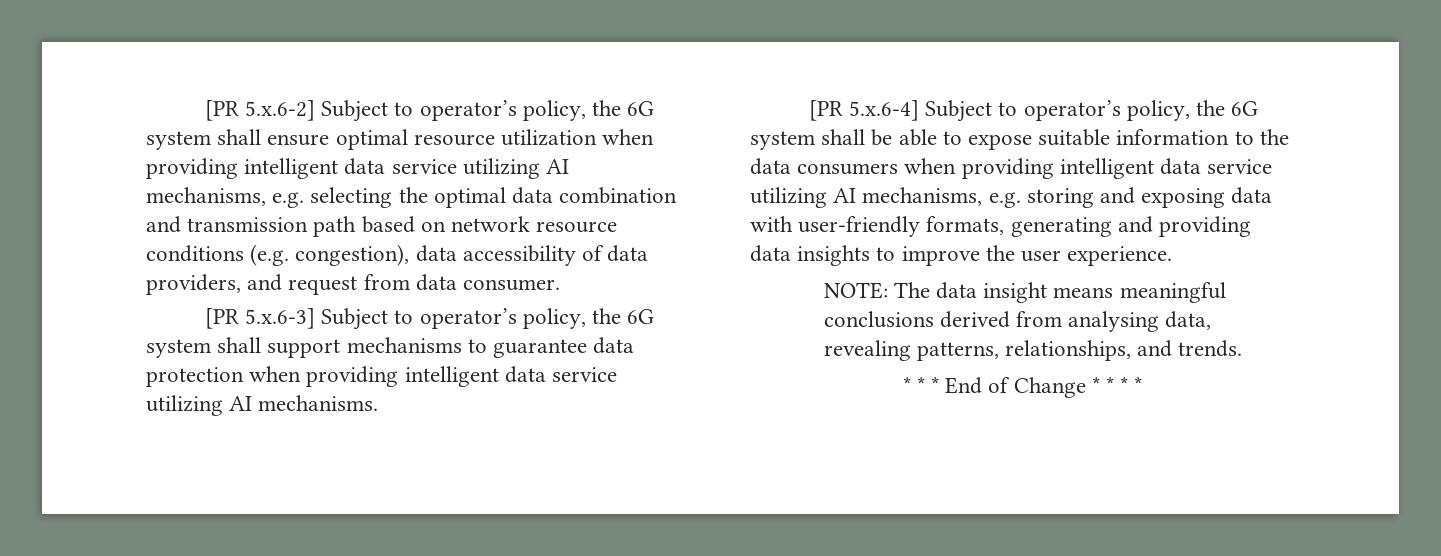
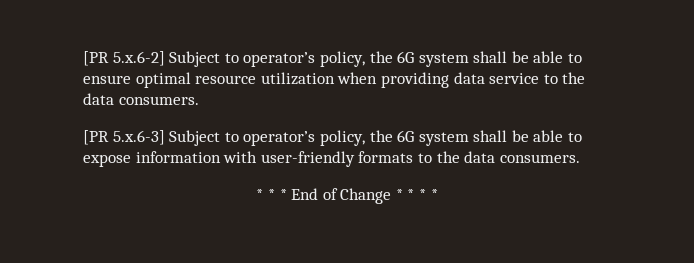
(262, 137) none -> [511,51,583,63] be able to
[244,158,570,179] [146,187,678,208] [146,216,618,237] [146,244,649,266] [146,274,561,295] intelligent data service utilizing AI mechanisms, e.g. selecting the optimal data combination and transmission path based on network resource conditions (e.g. congestion), data accessibility of data providers, and request from data consumer. -> [453,72,586,84] [83,93,199,105] data service to the data consumers.
[267,337,635,358] [146,366,618,387] [146,395,379,416] [808,100,1259,122] [750,129,1289,150] [750,158,1273,179] [750,187,1273,208] [750,216,1252,237] [750,245,1173,266] [823,282,1226,303] [823,311,1212,332] [823,340,1243,361] support mechanisms to guarantee data protection when providing intelligent data service utilizing AI mechanisms. // [PR 5.x.6-4] Subject to operator’s policy, the 6G system shall be able to expose suitable information to the data consumers when providing intelligent data service utilizing AI mechanisms, e.g. storing and exposing data with user-friendly formats, generating and providing data insights to improve the user experience. // NOTE: The data insight means meaningful conclusions derived from analysing data, revealing patterns, relationships, and trends. -> [511,130,583,142] [83,151,580,167] be able to expose information with user-friendly formats to the data consumers.

